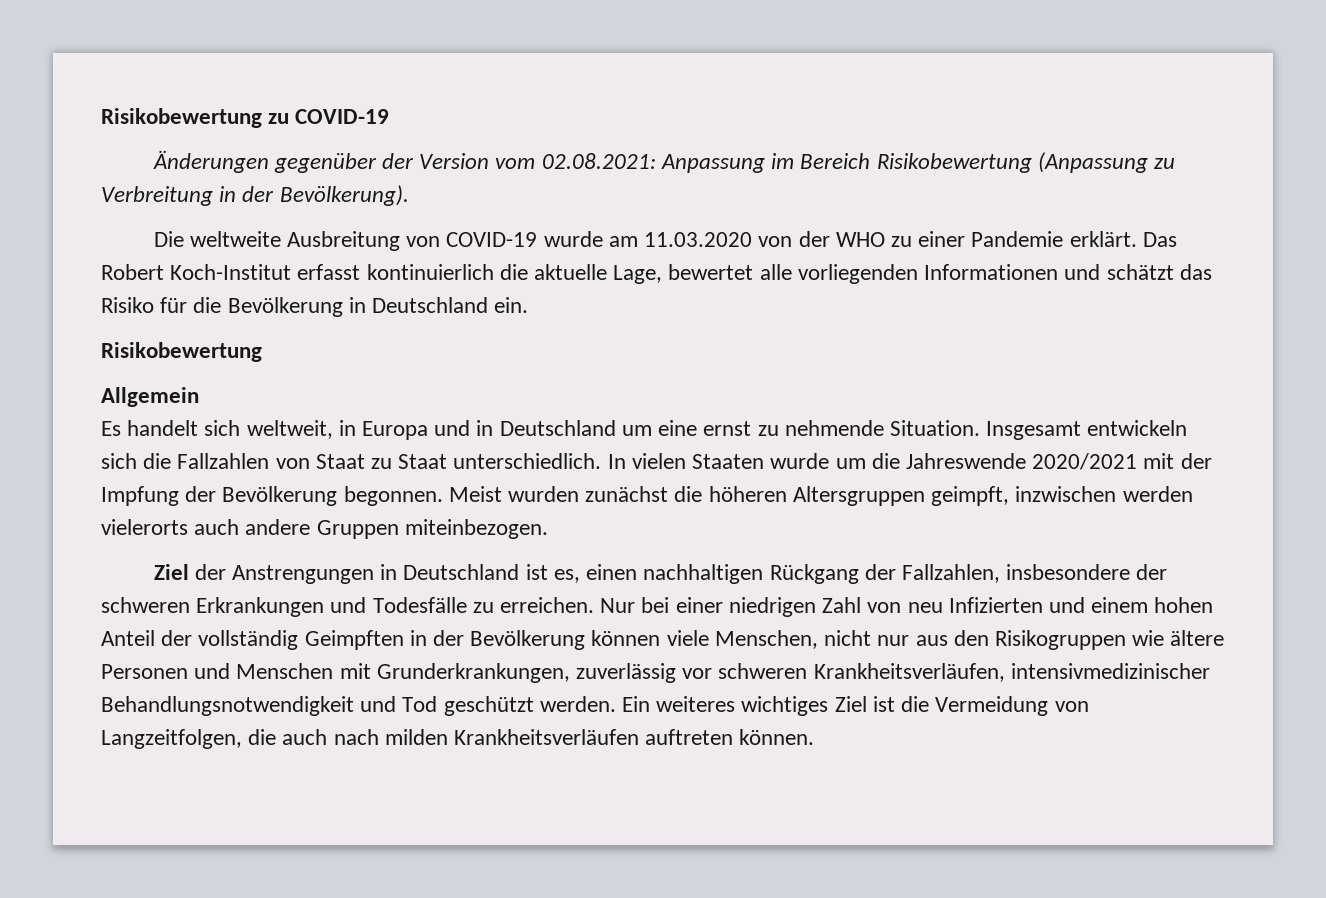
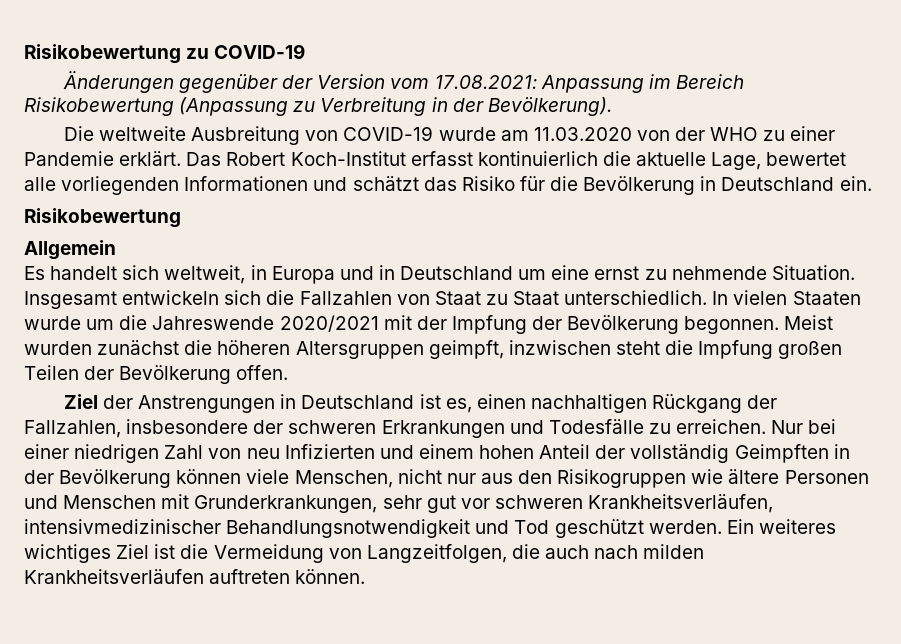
[541,153,656,169] 02.08.2021: -> [434,75,537,89] 17.08.2021:
[1122,486,1193,502] [101,519,548,539] werden vielerorts auch andere Gruppen miteinbezogen. -> [615,340,843,359] [24,365,289,384] steht die Impfung großen Teilen der Bevölkerung offen.
[576,663,677,683] zuverlässig -> [382,495,456,513] sehr gut

